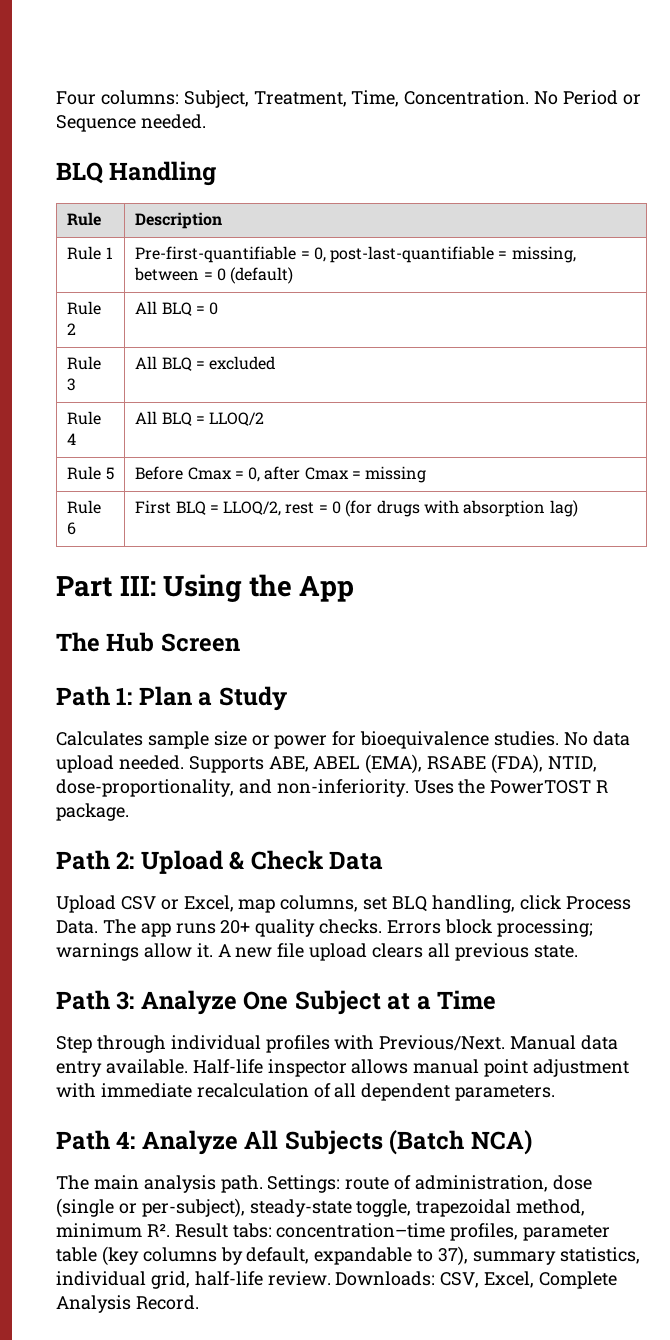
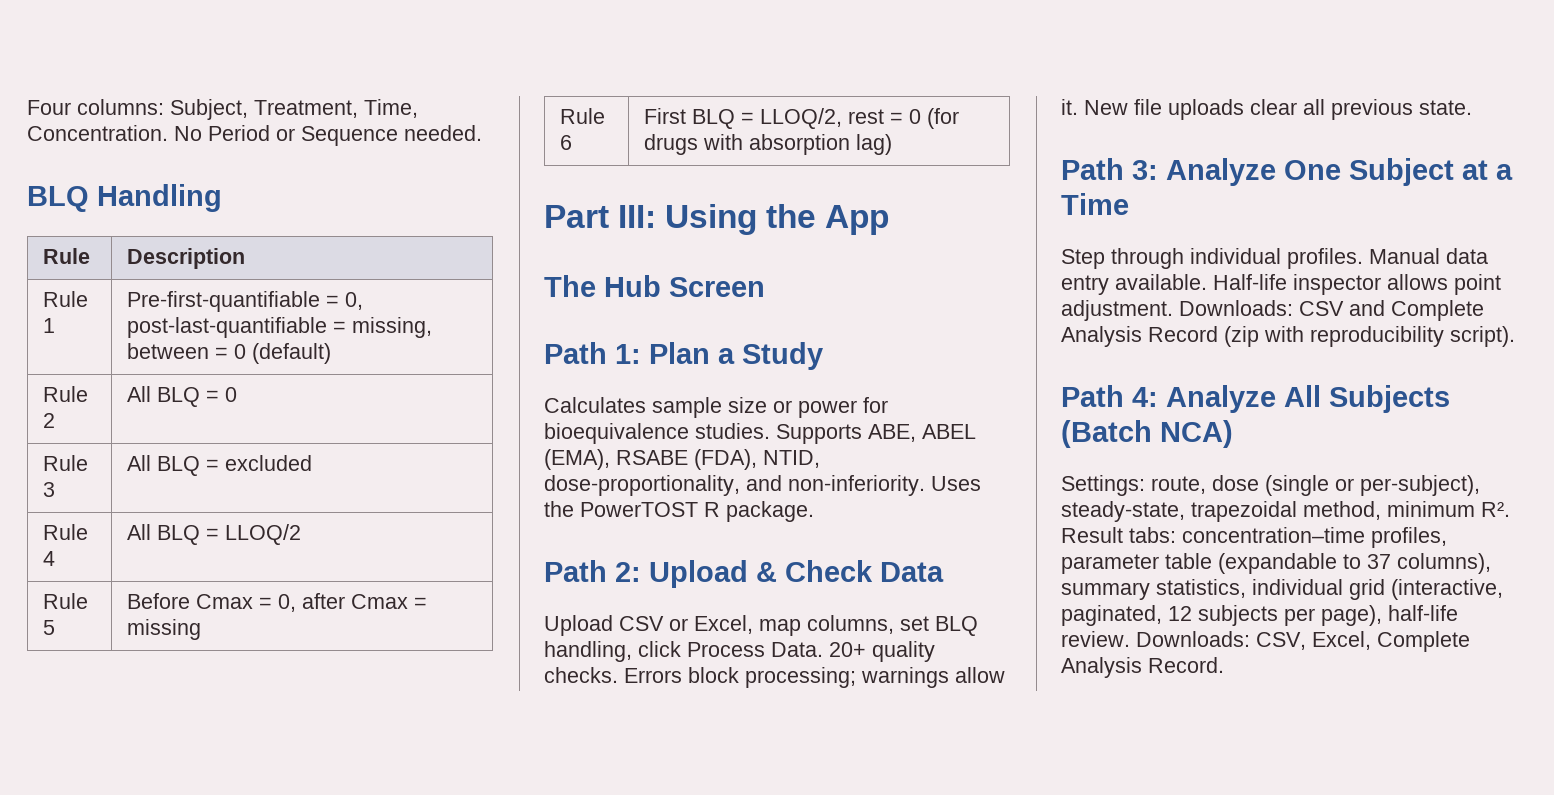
[563,731,630,746] [56,755,184,773] No data upload needed. -> (770, 431) none
[102,919,216,937] The app runs -> (823, 649) none
[217,943,424,961] A new file upload clears -> [1084,99,1297,120] New file uploads clear
[265,1035,506,1053] profiles with Previous/Next. -> [1287,248,1363,269] profiles.
[413,1059,630,1077] [56,1083,556,1101] manual point adjustment with immediate recalculation of all dependent parameters. -> [1454,274,1501,295] [1061,300,1484,321] [1061,326,1515,347] point adjustment. Downloads: CSV and Complete Analysis Record (zip with reproducibility script).
[56,1175,549,1193] The main analysis path. Settings: route of administration, -> [1061,475,1206,496] Settings: route,
[249,1199,412,1217] steady-state toggle, -> [1061,501,1185,522] steady-state,
[101,1246,640,1266] [56,1271,190,1289] (key columns by default, expandable to 37), summary statistics, individual grid, -> [1218,553,1491,574] [1061,579,1503,600] [1061,605,1382,626] (expandable to 37 columns), summary statistics, individual grid (interactive, paginated, 12 subjects per page),

